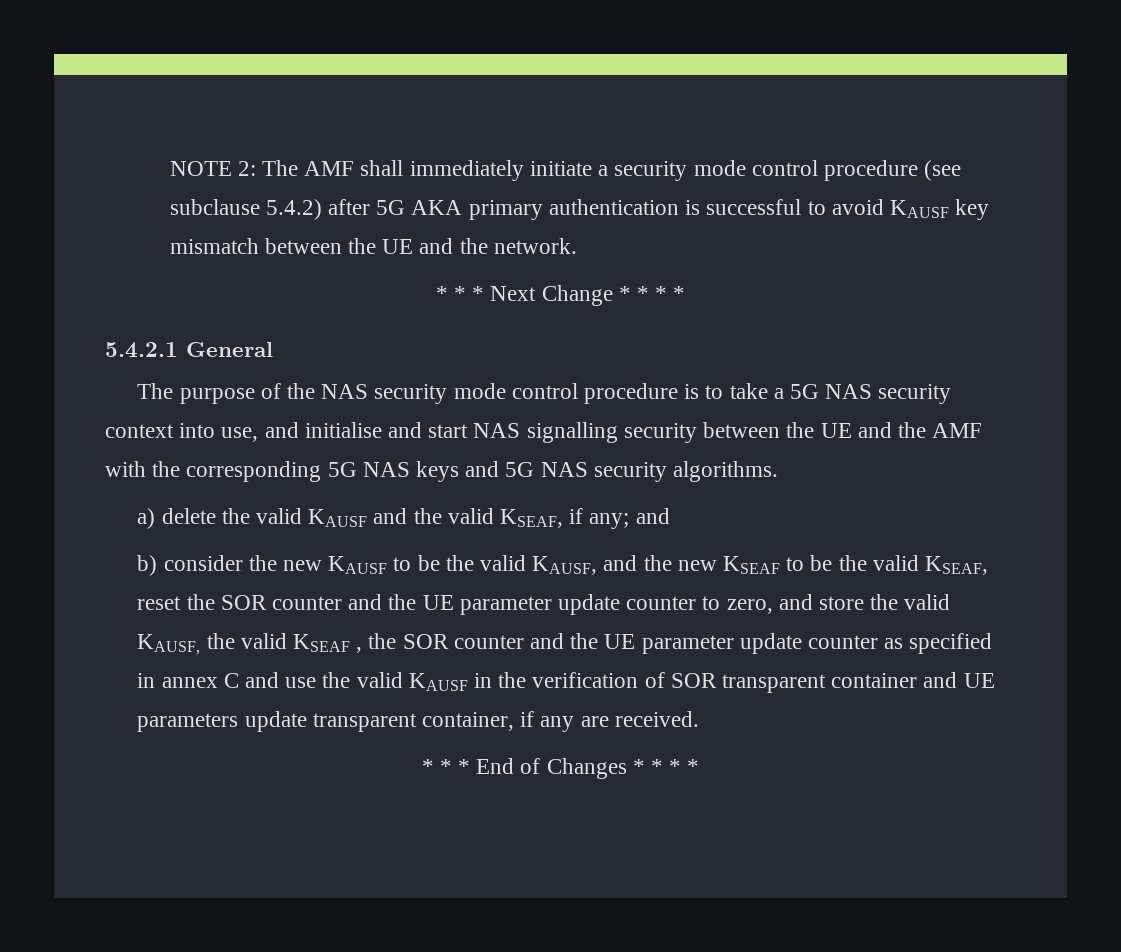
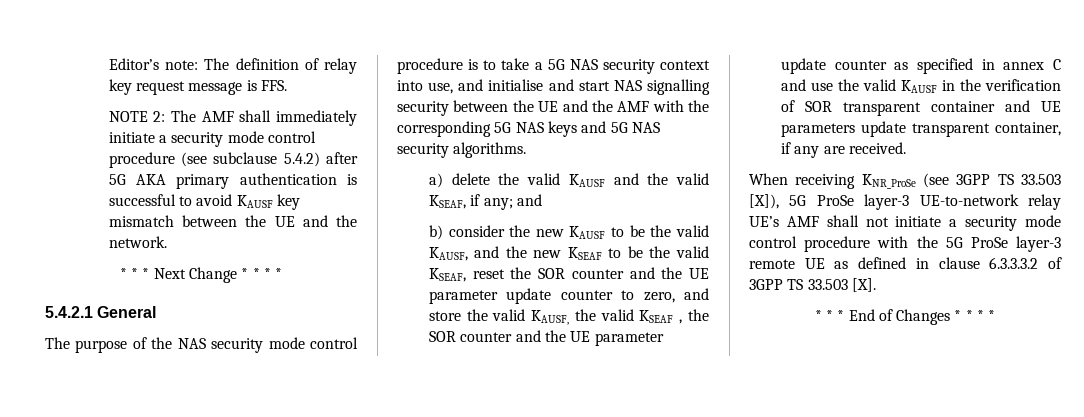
(169, 168) none -> [108,58,357,74] [108,79,288,95] Editor’s note: The definition of relay key request message is FFS. //
(699, 719) none -> [749,173,1061,189] [749,194,1061,210] [749,215,1061,231] [749,236,1061,252] [749,257,1062,269] [749,278,876,292] // When receiving KNR_ProSe (see 3GPP TS 33.503 [X]), 5G ProSe layer-3 UE-to-network relay UE’s AMF shall not initiate a security mode control procedure with the 5G ProSe layer-3 remote UE as defined in clause 6.3.3.3.2 of 3GPP TS 33.503 [X].

